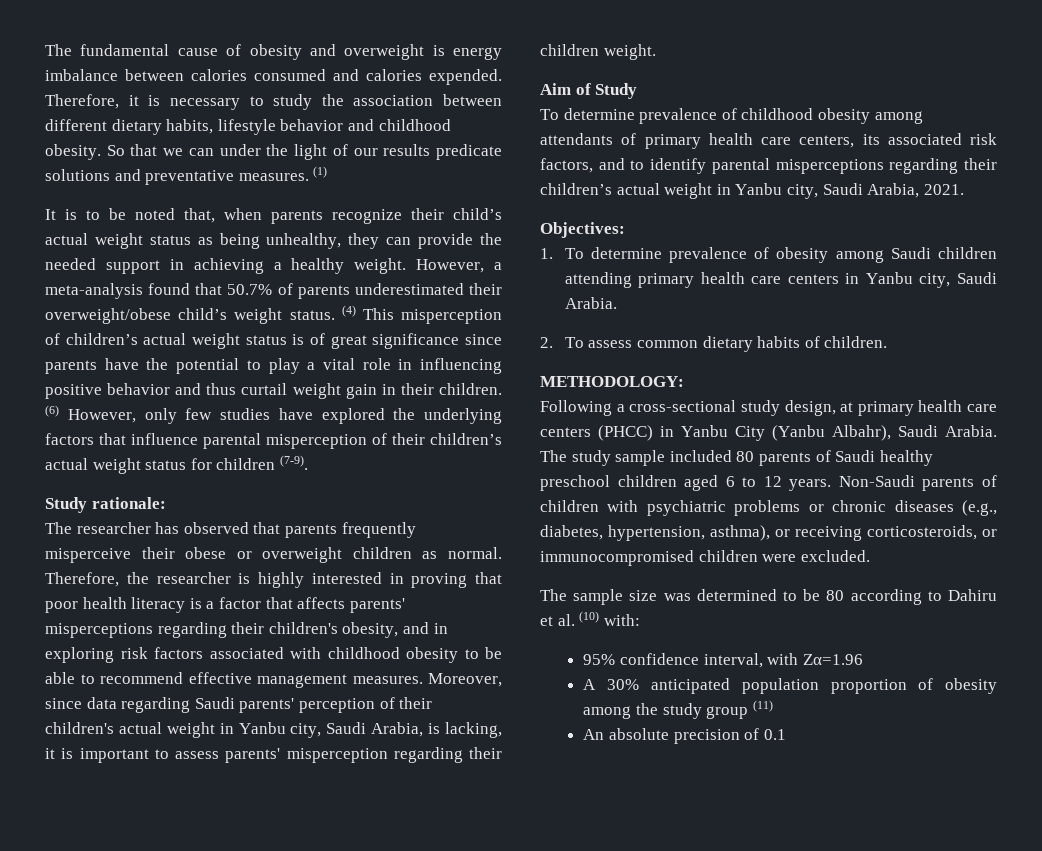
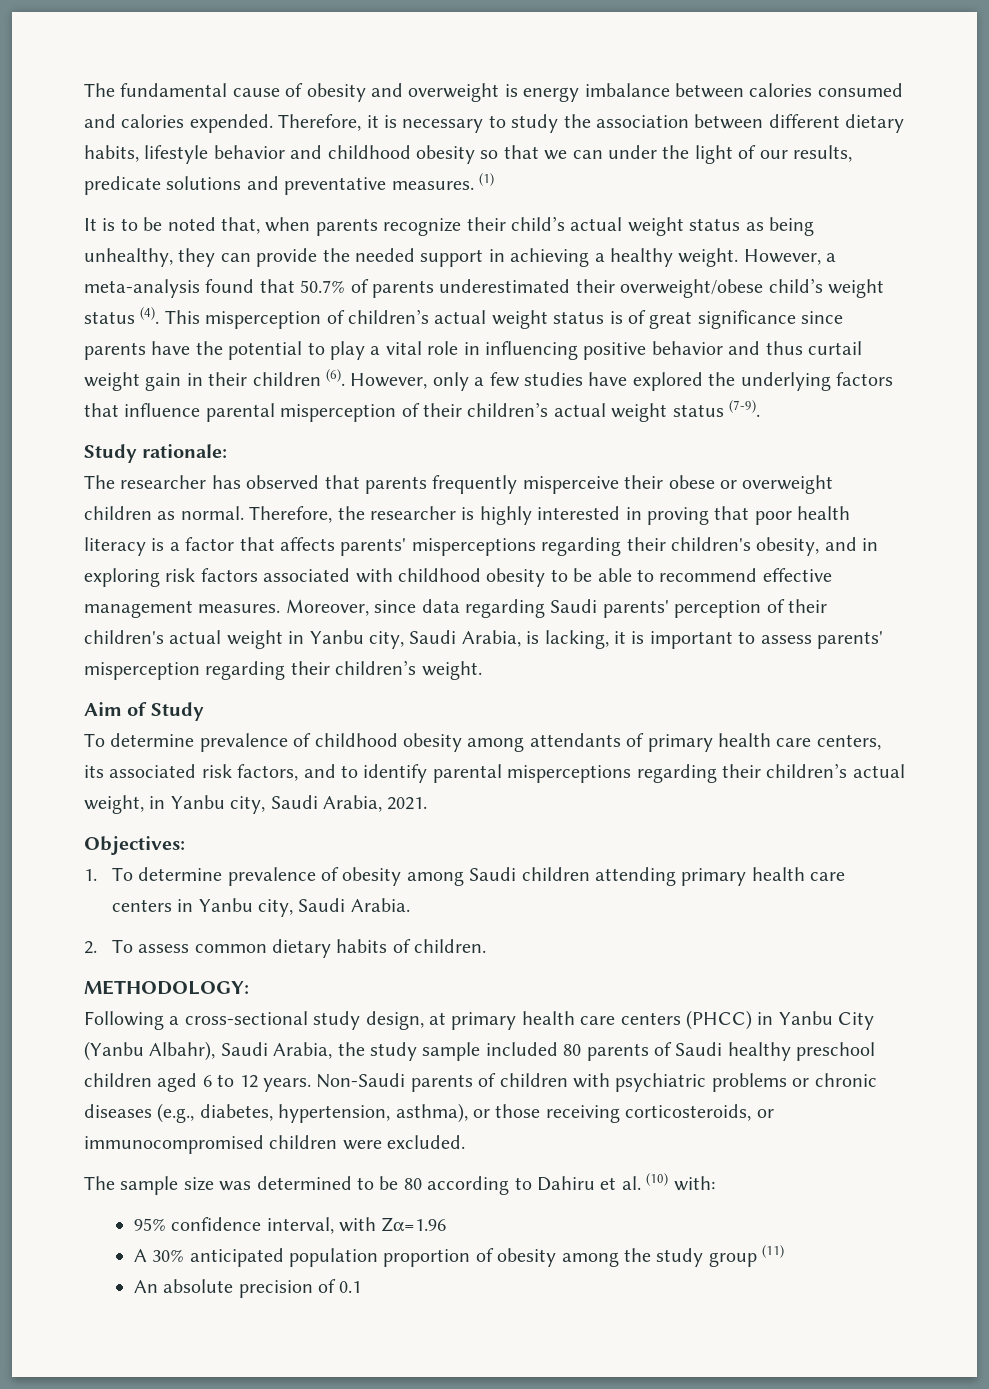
[45,144,125,160] obesity. So -> [416,145,499,164] obesity so
[383,144,431,156] results -> [792,145,852,162] results,
[289,305,356,320] status. (4) -> [84,307,160,324] status (4).
[438,383,502,395] [45,405,59,417] children. (6) -> [252,369,345,386] children (6).
(177, 416) none -> [474,377,485,386] a
[190,458,276,470] for children -> (724, 410) none
[540,44,599,56] children -> [335,660,417,675] children’s
[664,183,713,199] weight -> [84,795,144,814] weight,
[945,425,997,437] [540,450,567,462] Arabia. The -> [273,1042,365,1059] Arabia, the
(790, 533) none -> [495,1104,541,1118] those

